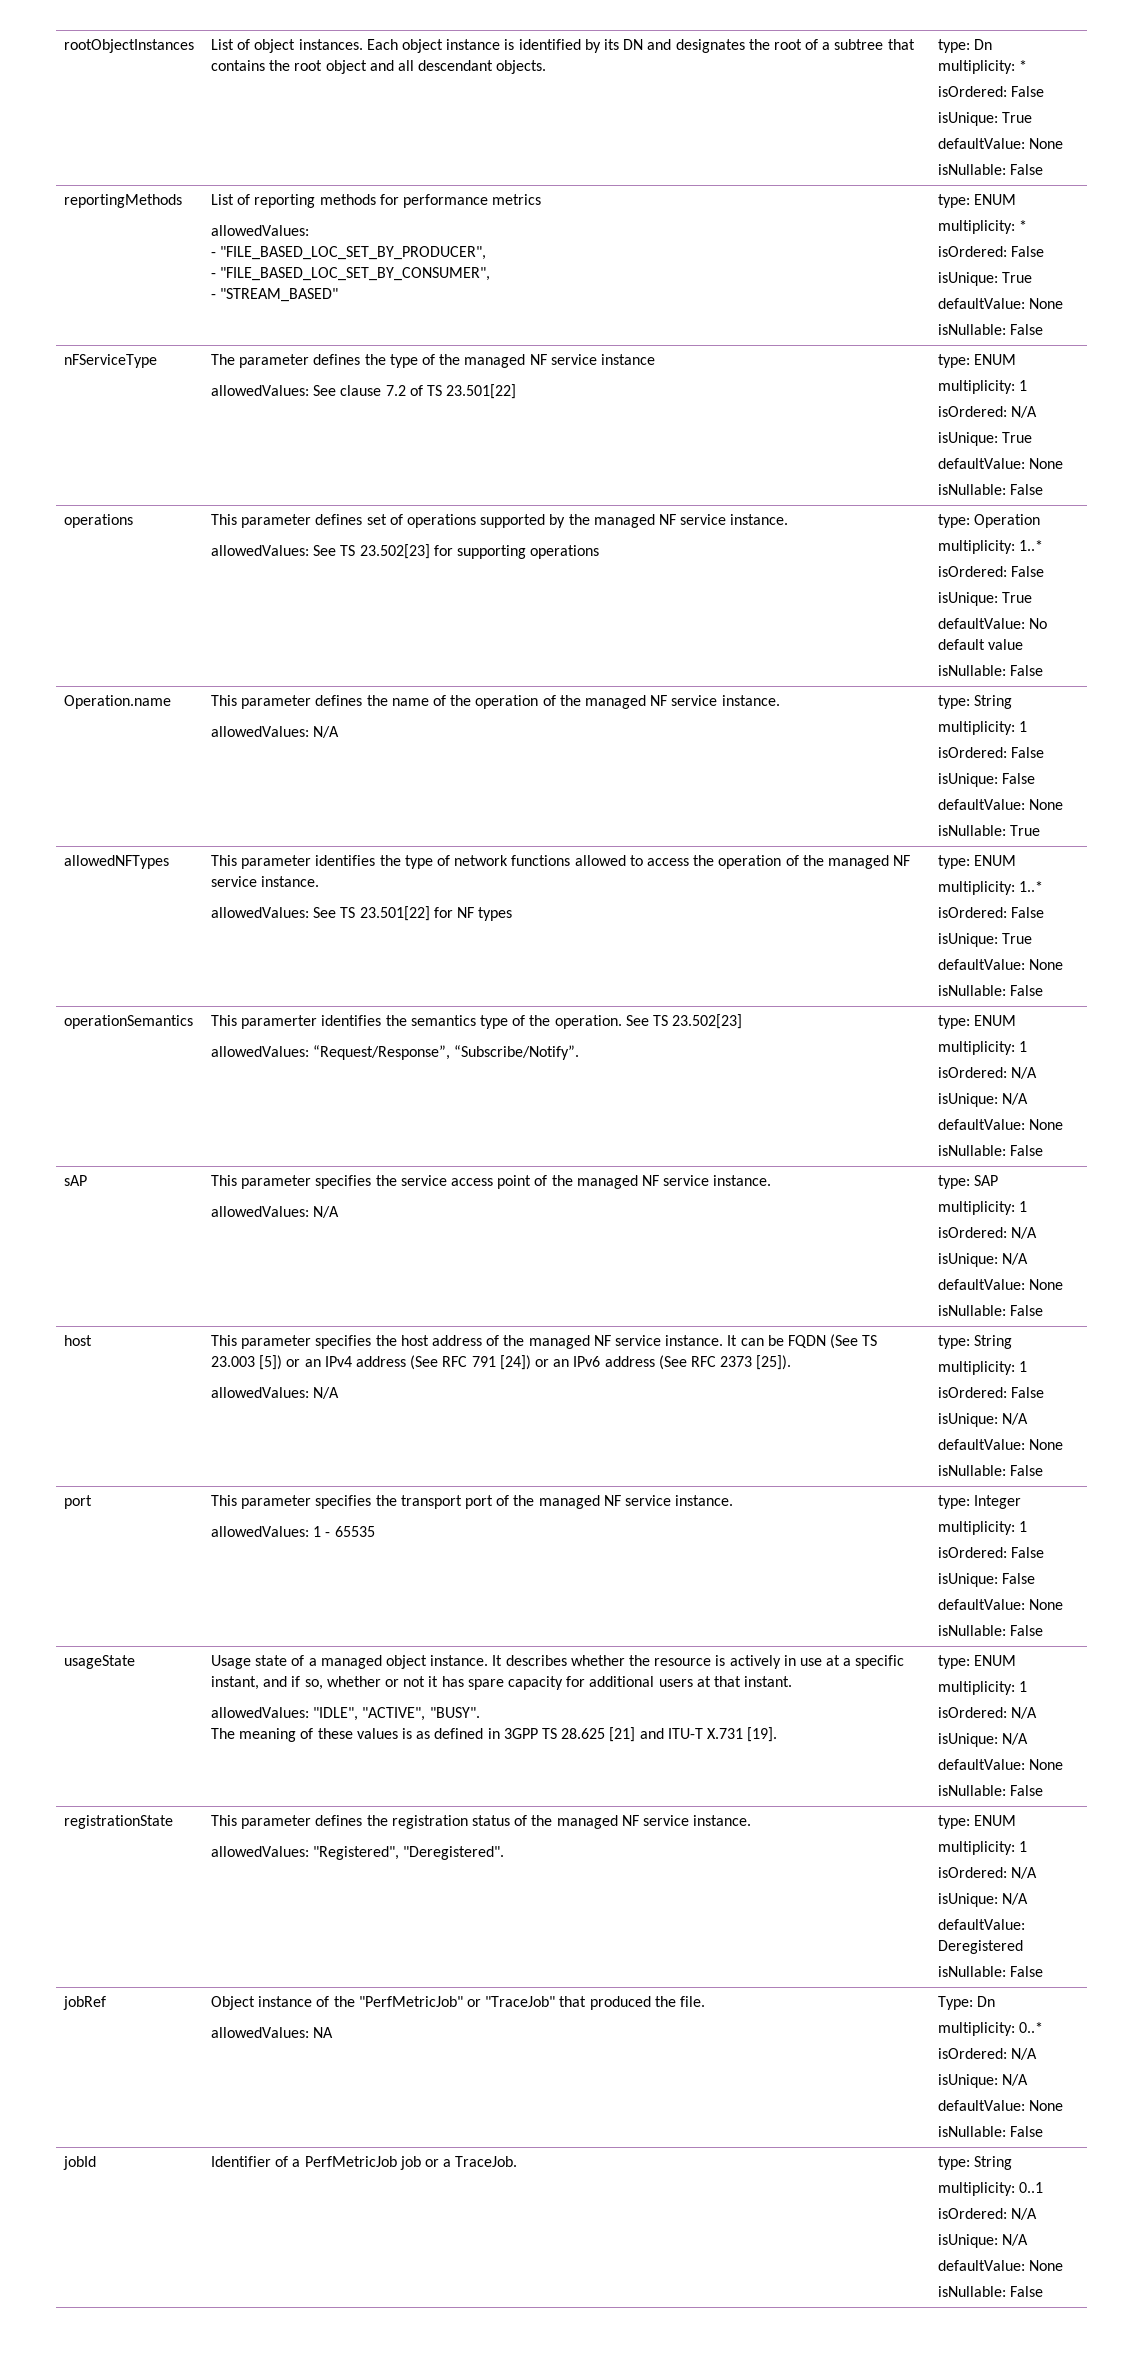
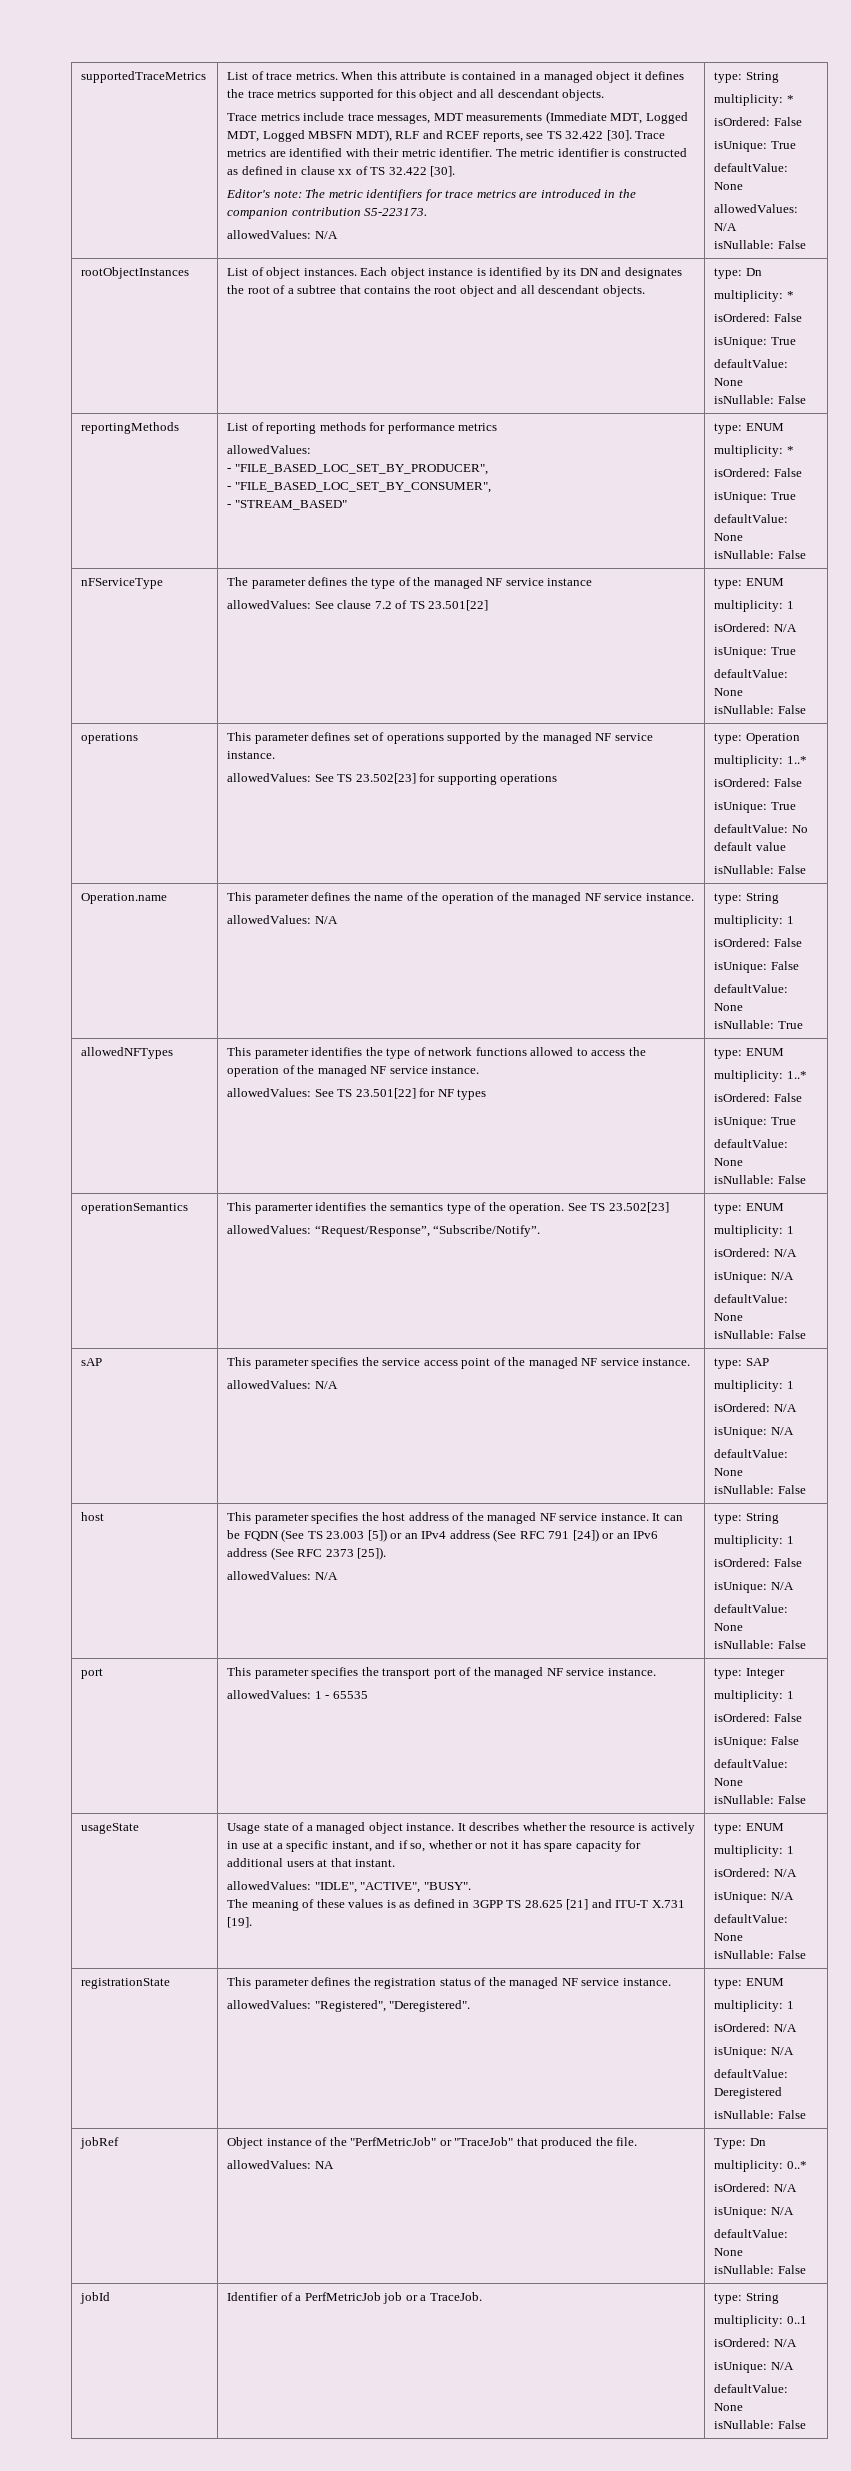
(64, 46) none -> [81,71,207,83] [227,71,685,83] [227,89,605,101] [227,111,688,124] [227,129,666,142] [227,148,687,157] [227,166,456,177] [226,189,636,201] [227,207,428,219] [227,230,338,239] [714,72,779,83] [714,94,794,106] [714,117,802,126] [714,141,796,152] [714,163,789,172] [714,182,744,190] [714,204,799,213] [714,223,738,231] [714,240,806,249] supportedTraceMetrics | List of trace metrics. When this attribute is contained in a managed object it defines the trace metrics supported for this object and all descendant objects. // Trace metrics include trace messages, MDT measurements (Immediate MDT, Logged MDT, Logged MBSFN MDT), RLF and RCEF reports, see TS 32.422 [30]. Trace metrics are identified with their metric identifier. The metric identifier is constructed as defined in clause xx of TS 32.422 [30]. // Editor's note: The metric identifiers for trace metrics are introduced in the companion contribution S5-223173. // allowedValues: N/A | type: String // multiplicity: * // isOrdered: False // isUnique: True // defaultValue: None // allowedValues: N/A // isNullable: False //

